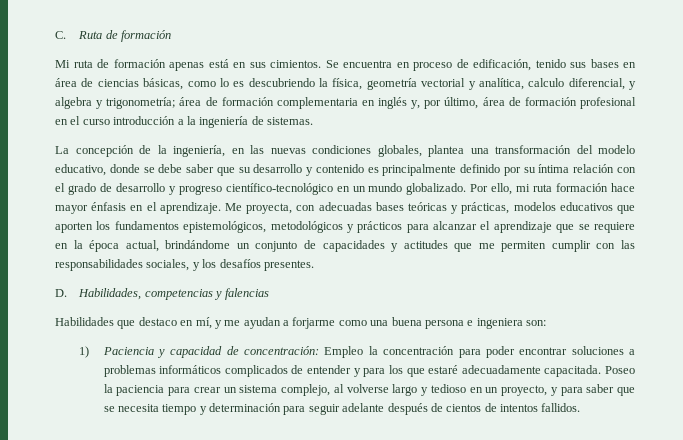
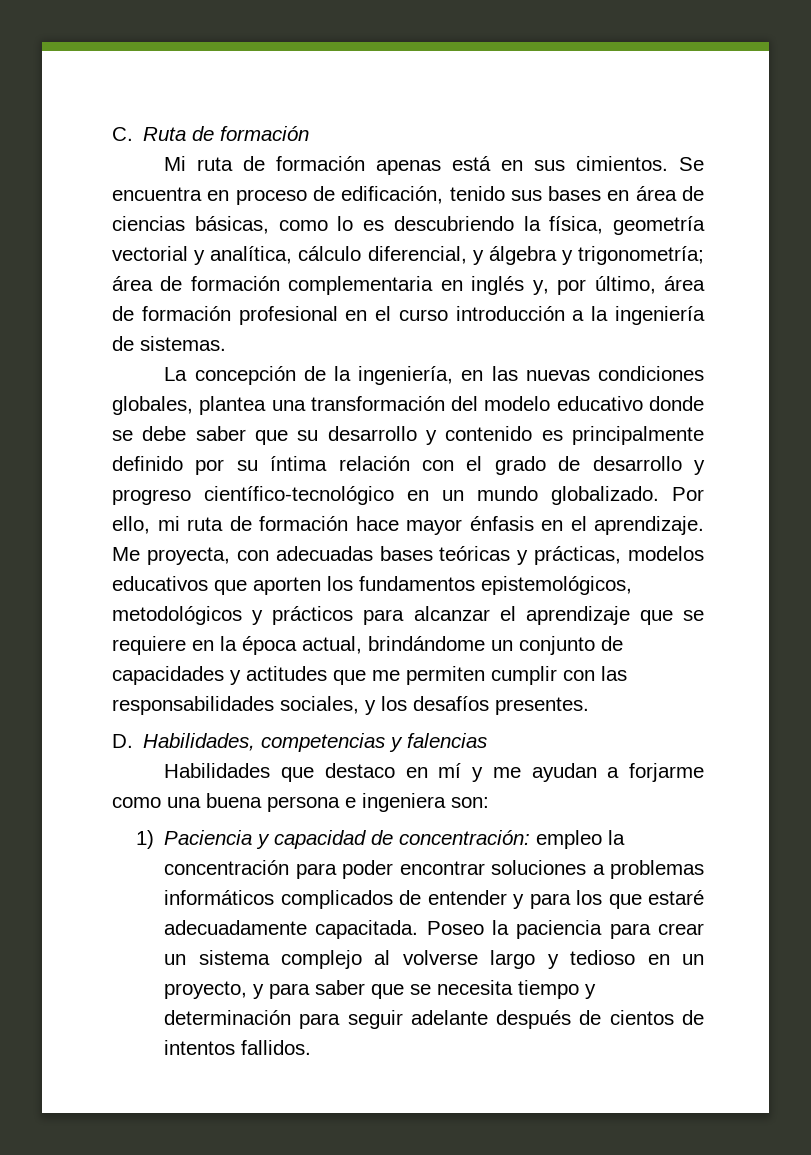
[528,78,565,87] calculo -> [298,246,362,261] cálculo
[55,97,92,109] algebra -> [488,246,557,265] álgebra
[55,164,106,176] educativo, -> [556,396,643,411] educativo
(553, 188) none -> [229,516,252,531] de
[195,317,212,329] mí, -> [438,763,462,778] mí
[324,346,364,358] Empleo -> [536,830,603,849] empleo
[280,384,330,396] complejo, -> [280,950,362,969] complejo

